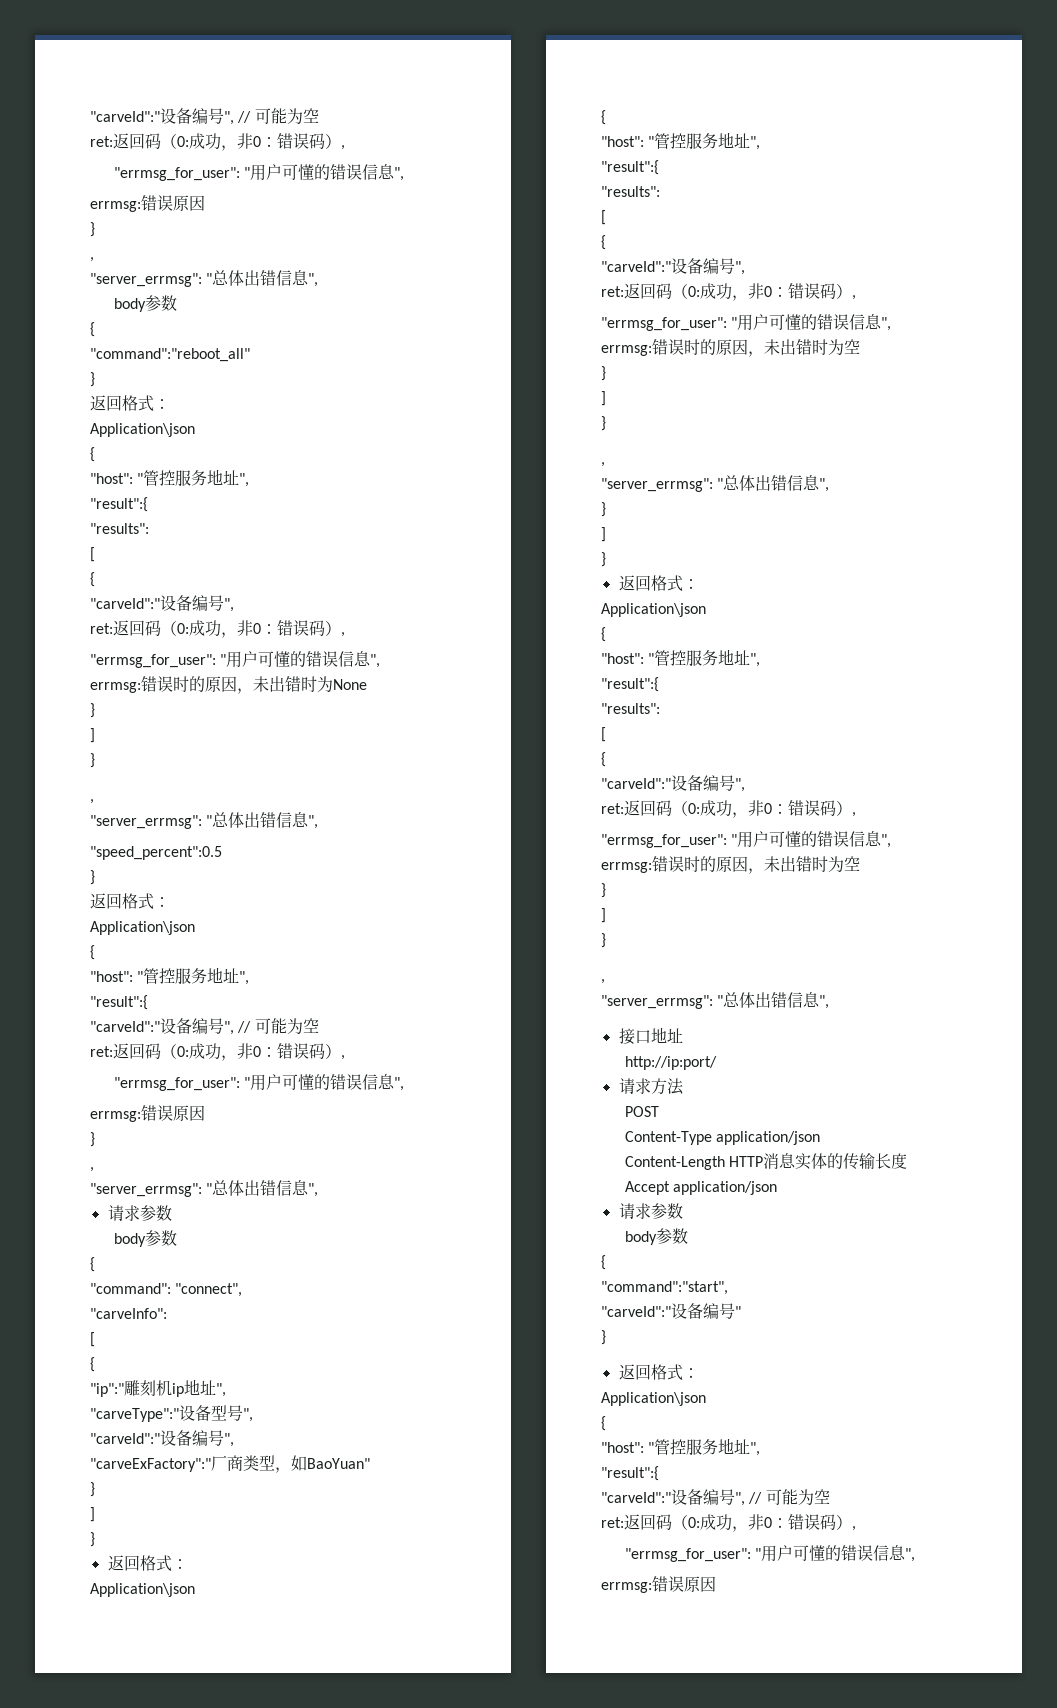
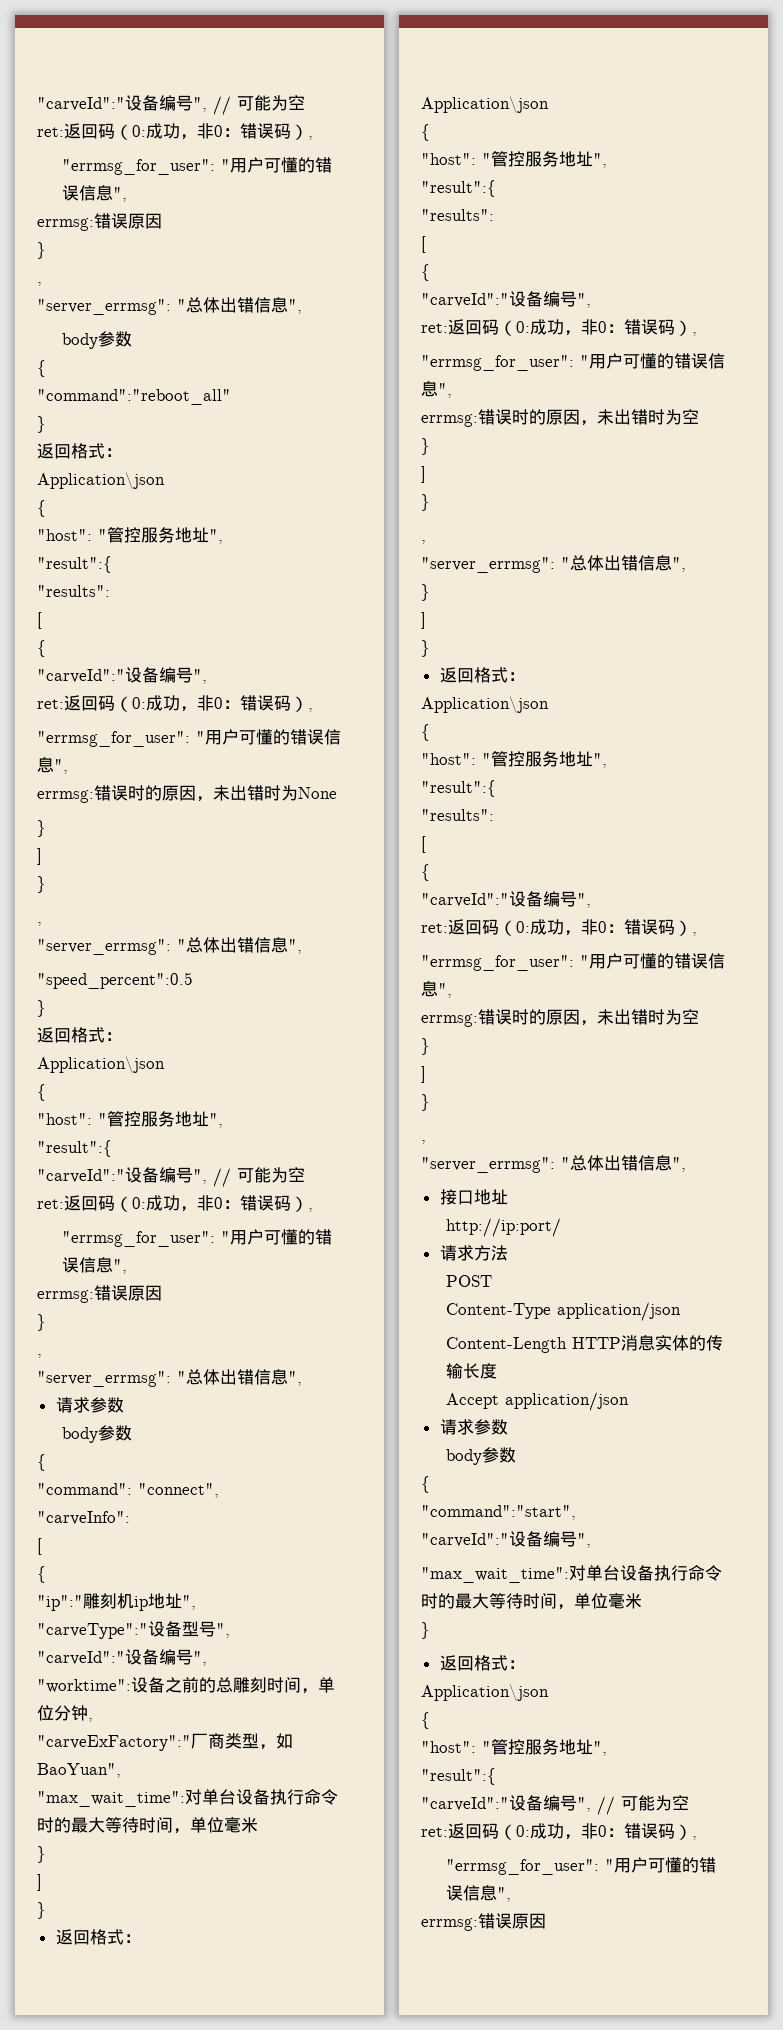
[90,1455,370,1473] "carveExFactory":"厂商类型，如BaoYuan" -> [37,1677,335,1694] [37,1705,93,1722] [37,1733,293,1751] [37,1763,121,1778] [37,1789,338,1807] [37,1816,258,1834] "worktime":设备之前的总雕刻时间，单位分钟, // "carveExFactory":"厂商类型，如BaoYuan", // "max_wait_time":对单台设备执行命令时的最大等待时间，单位毫米
[735,1306,741,1317] " -> [577,1533,591,1548] [421,1565,722,1583] [421,1592,642,1610] ", // "max_wait_time":对单台设备执行命令时的最大等待时间，单位毫米

